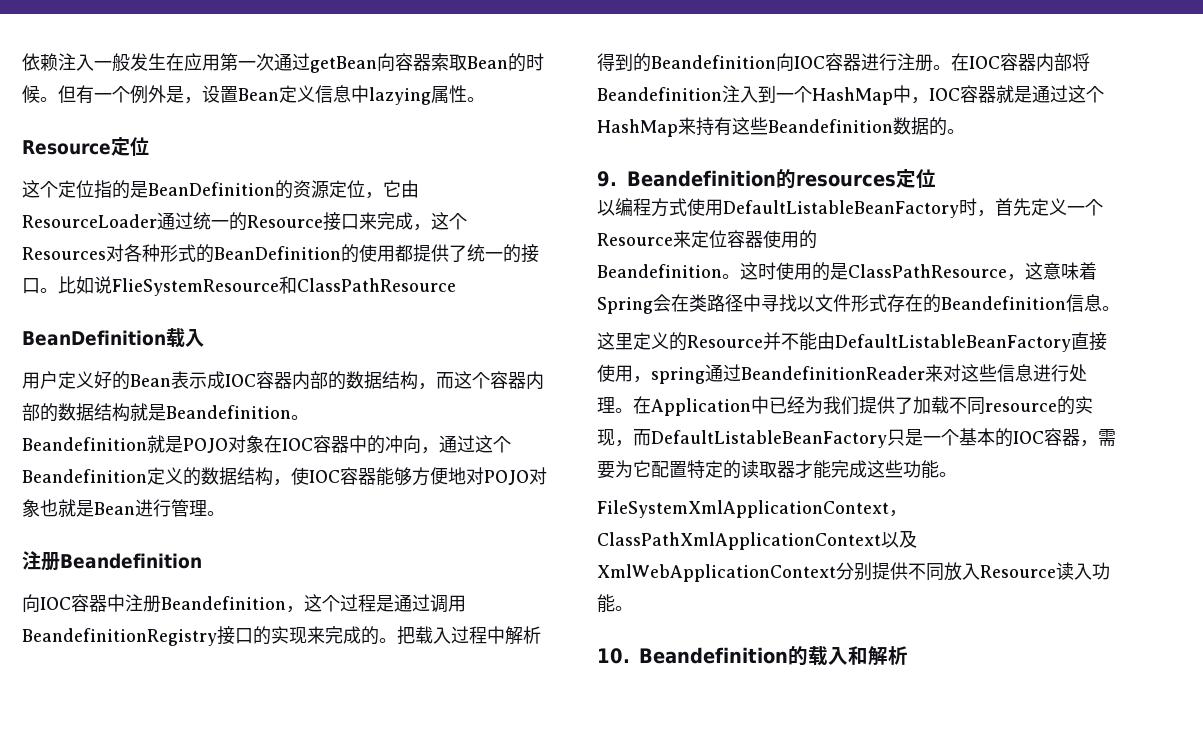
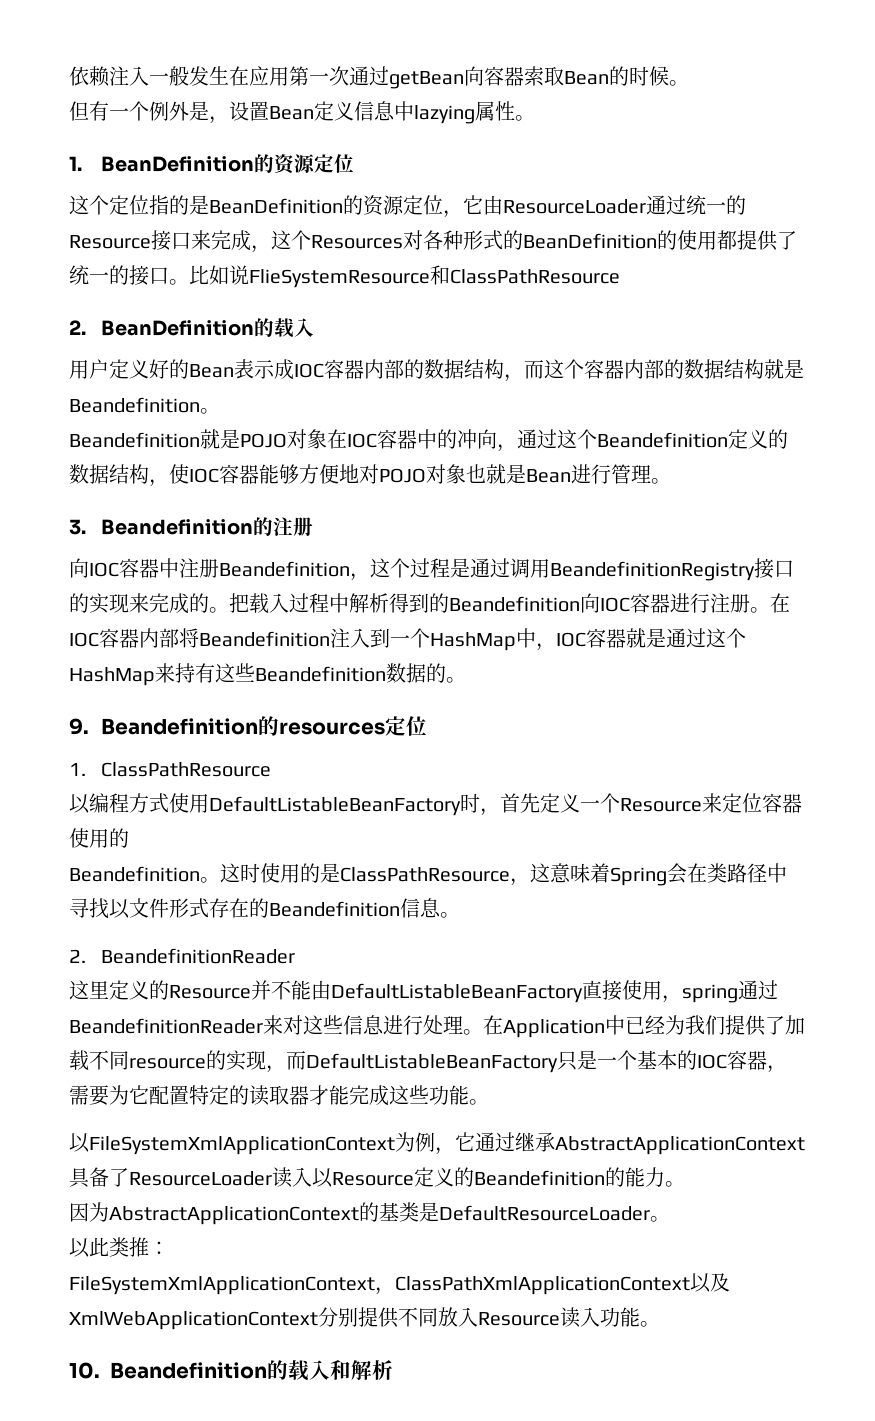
(58, 99) none -> (689, 83) //
[22,140,111,155] Resource -> [69,154,315,175] 1. BeanDefinition的资源
[22,330,166,346] BeanDefinition -> [69,318,274,337] 2. BeanDefinition的
[22,551,202,571] 注册Beandefinition -> [69,517,313,536] 3. Beandefinition的注册
(937, 178) none -> [69,762,271,777] // 1. ClassPathResource
(1120, 308) none -> [69,948,295,964] // 2. BeandefinitionReader
(957, 474) none -> [69,1132,805,1155] [69,1167,685,1188] [69,1202,670,1225] [69,1237,169,1258] // 以FileSystemXmlApplicationContext为例，它通过继承AbstractApplicationContext具备了ResourceLoader读入以Resource定义的Beandefinition的能力。 // 因为AbstractApplicationContext的基类是DefaultResourceLoader。 // 以此类推：

